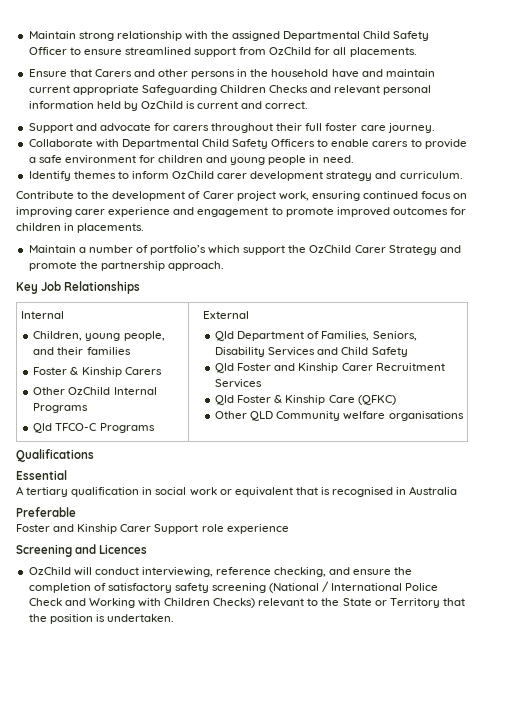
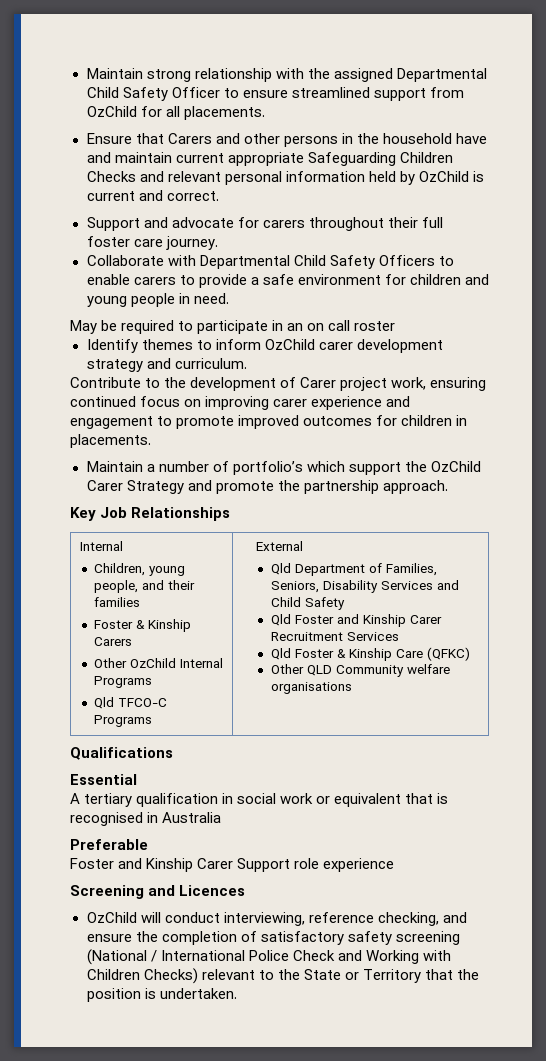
(354, 159) none -> [70,320,396,334] // May be required to participate in an on call roster

